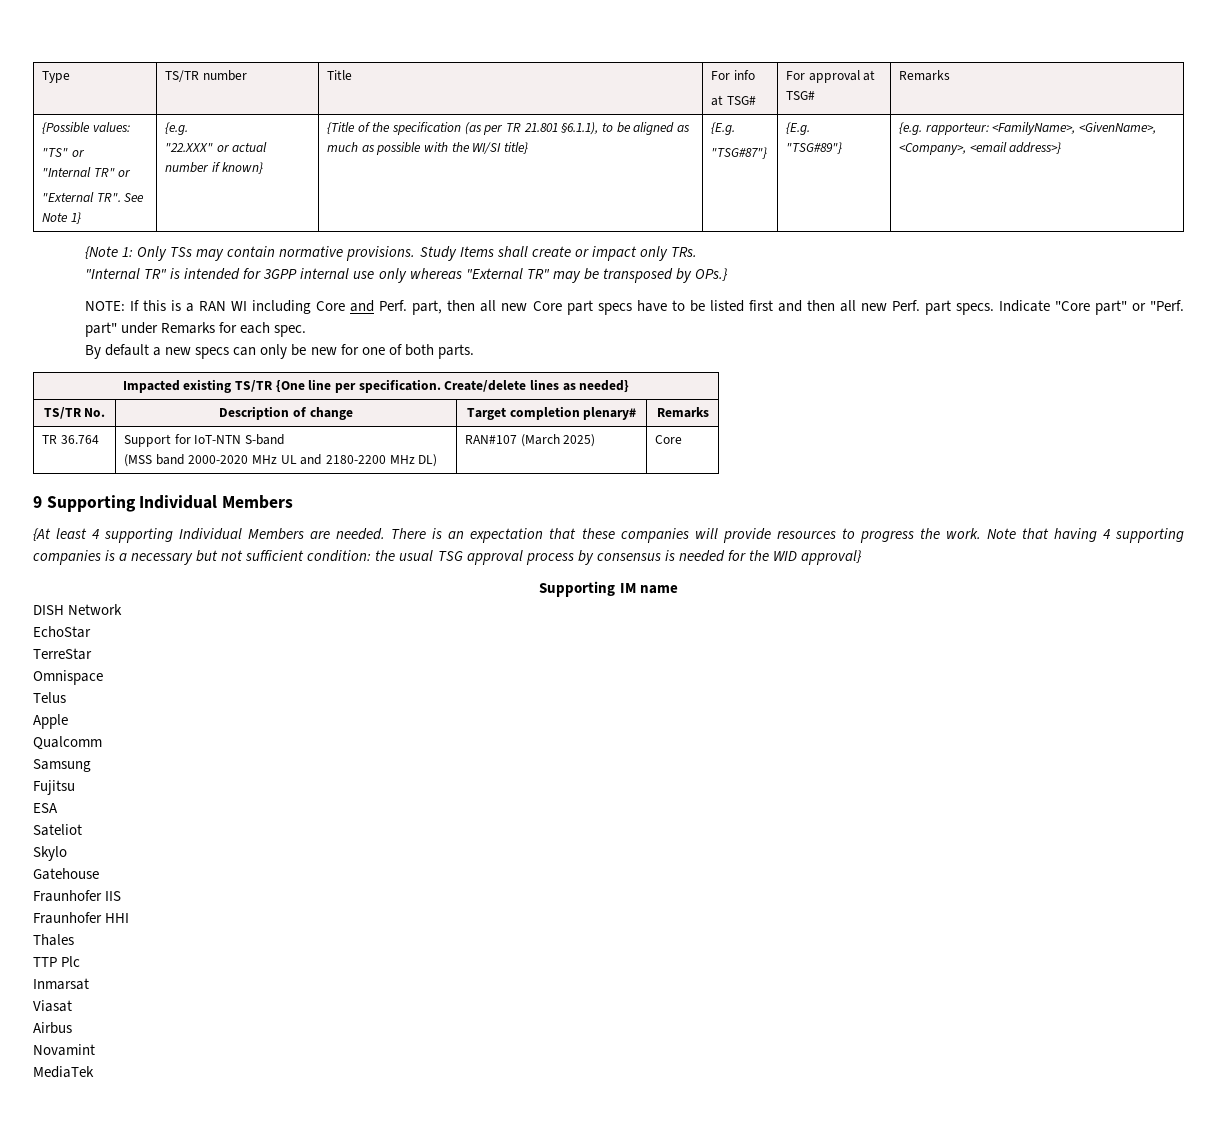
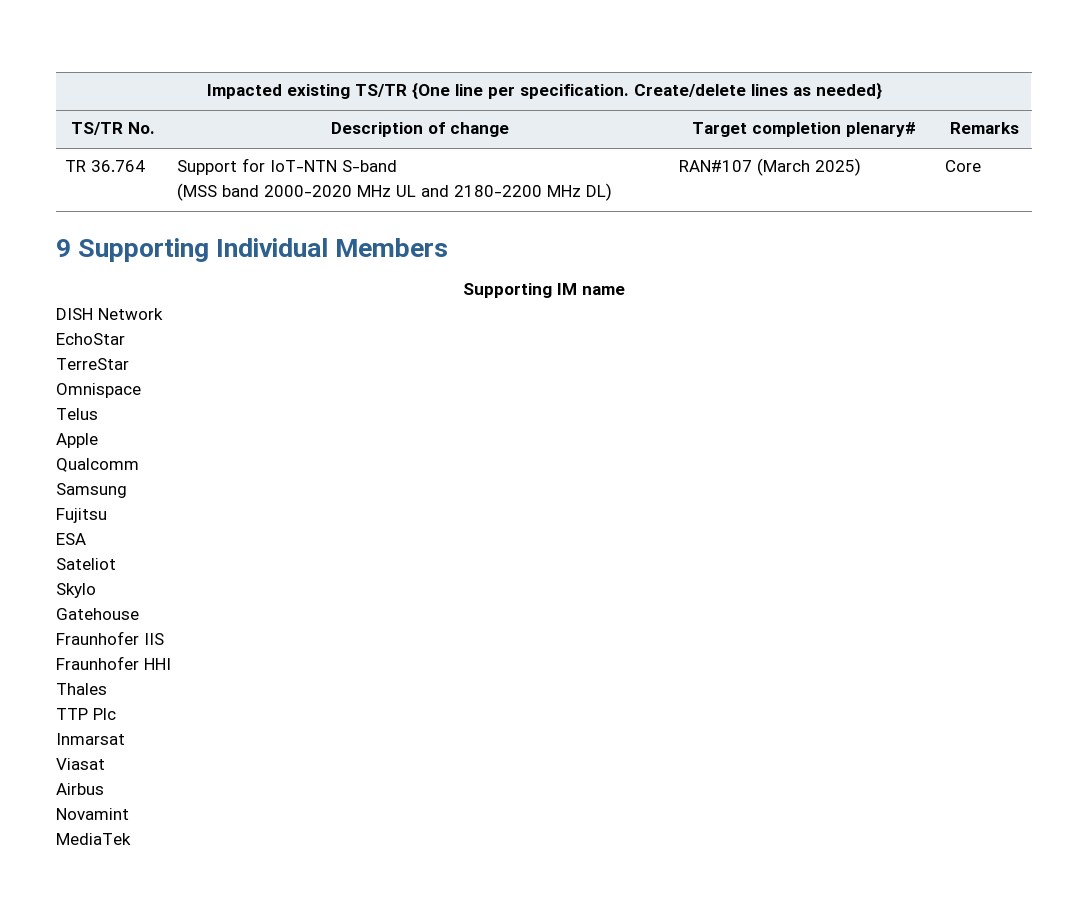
[42,71,71,83] [165,70,247,82] [327,70,353,80] [711,70,755,80] [711,95,756,106] [786,70,876,83] [786,91,816,100] [899,70,951,81] [42,122,130,134] [42,148,85,157] [42,167,132,177] [42,192,145,202] [42,212,81,224] [165,122,189,135] [165,142,268,152] [165,162,264,174] [327,122,690,135] [327,142,529,155] [711,122,736,135] [711,147,768,159] [786,122,811,135] [786,142,843,154] [899,122,1157,135] [899,142,1062,155] [85,246,697,261] [85,268,728,283] [85,300,1185,315] [85,322,307,337] [85,344,474,359] Type | TS/TR number | Title | For info // at TSG# | For approval at TSG# | Remarks // {Possible values: // "TS" or // "Internal TR" or // "External TR". See Note 1} | {e.g. // "22.XXX" or actual number if known} | {Title of the specification (as per TR 21.801 §6.1.1), to be aligned as much as possible with the WI/SI title} | {E.g. // "TSG#87"} | {E.g. // "TSG#89"} | {e.g. rapporteur: <FamilyName>, <GivenName>, <Company>, <email address>} // {Note 1: Only TSs may contain normative provisions. Study Items shall create or impact only TRs. // "Internal TR" is intended for 3GPP internal use only whereas "External TR" may be transposed by OPs.} // NOTE: If this is a RAN WI including Core and Perf. part, then all new Core part specs have to be listed first and then all new Perf. part specs. Indicate "Core part" or "Perf. part" under Remarks for each spec. // By default a new specs can only be new for one of both parts. // -> (206, 91) none
[33,528,1184,543] [33,550,862,565] // {At least 4 supporting Individual Members are needed. There is an expectation that these companies will provide resources to progress the work. Note that having 4 supporting companies is a necessary but not sufficient condition: the usual TSG approval process by consensus is needed for the WID approval} -> (449, 247) none

